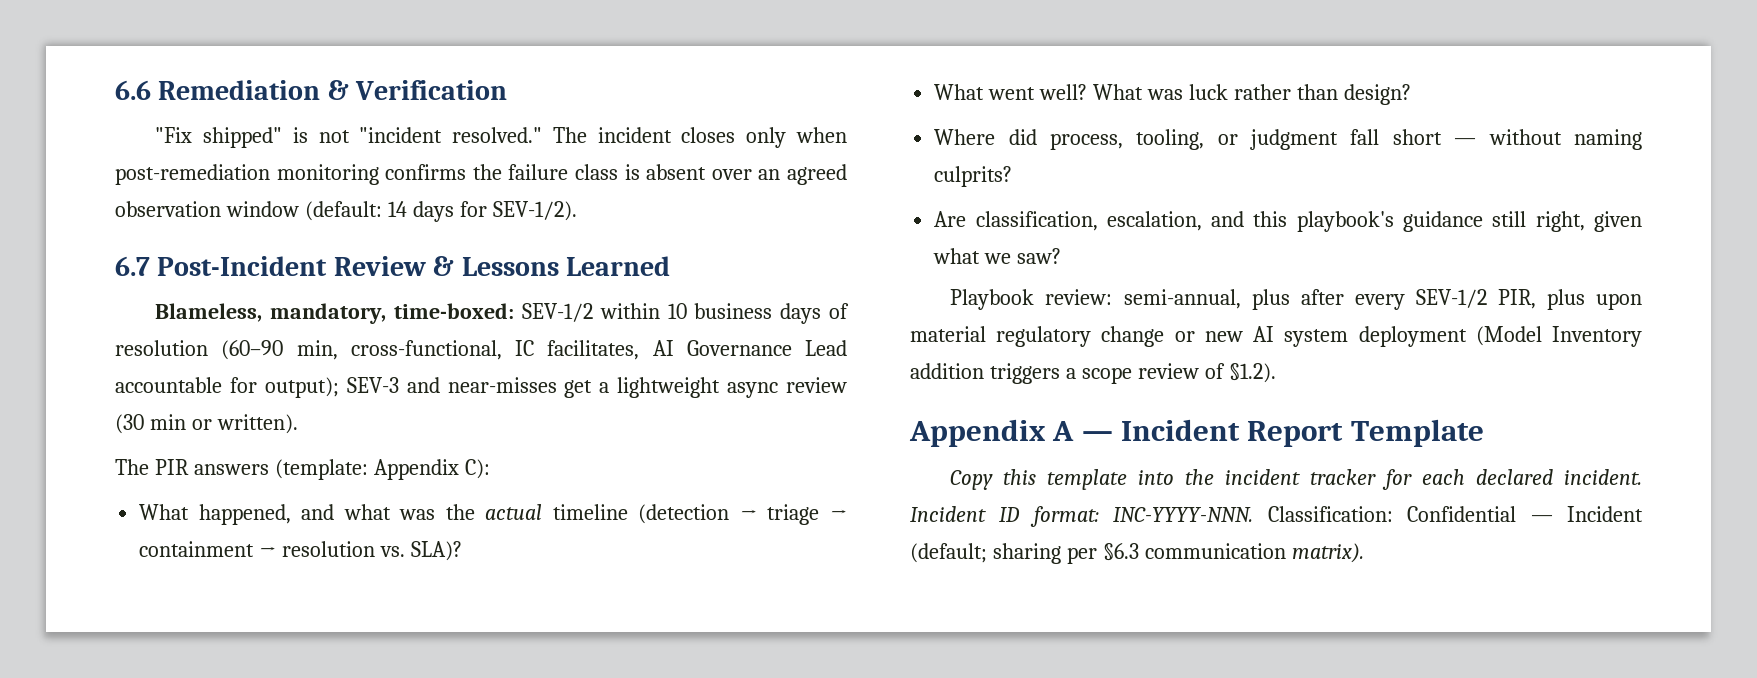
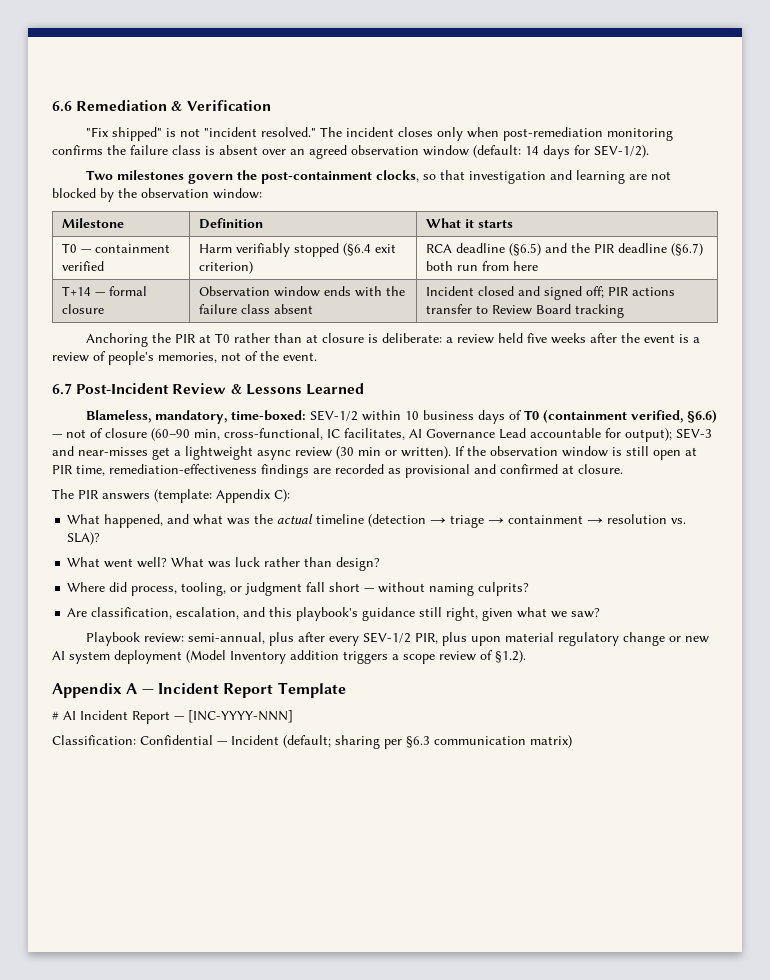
(577, 211) none -> [85,170,671,184] [52,188,262,202] [62,218,125,228] [199,218,264,229] [426,218,514,228] [62,243,171,253] [62,261,105,271] [199,243,397,257] [199,261,254,274] [426,243,704,256] [426,261,539,271] [62,286,148,296] [62,304,105,314] [199,286,406,297] [199,304,314,314] [426,286,676,300] [426,304,625,318] [85,333,700,347] [52,351,317,365] // Two milestones govern the post-containment clocks, so that investigation and learning are not blocked by the observation window: // Milestone | Definition | What it starts // T0 — containment verified | Harm verifiably stopped (§6.4 exit criterion) | RCA deadline (§6.5) and the PIR deadline (§6.7) both run from here // T+14 — formal closure | Observation window ends with the failure class absent | Incident closed and signed off; PIR actions transfer to Review Board tracking // Anchoring the PIR at T0 rather than at closure is deliberate: a review held five weeks after the event is a review of people's memories, not of the event.
[115,340,208,356] resolution -> [523,410,717,423] [52,428,147,438] T0 (containment verified, §6.6) — not of closure
(298, 424) none -> [455,446,697,460] [52,464,623,478] If the observation window is still open at PIR time, remediation-effectiveness findings are recorded as provisional and confirmed at closure.
[950,469,1642,490] [910,506,1254,527] Copy this template into the incident tracker for each declared incident. Incident ID format: INC-YYYY-NNN. -> [52,710,293,724] # AI Incident Report — [INC-YYYY-NNN] //
[1291,543,1364,563] matrix). -> [530,735,572,748] matrix)

